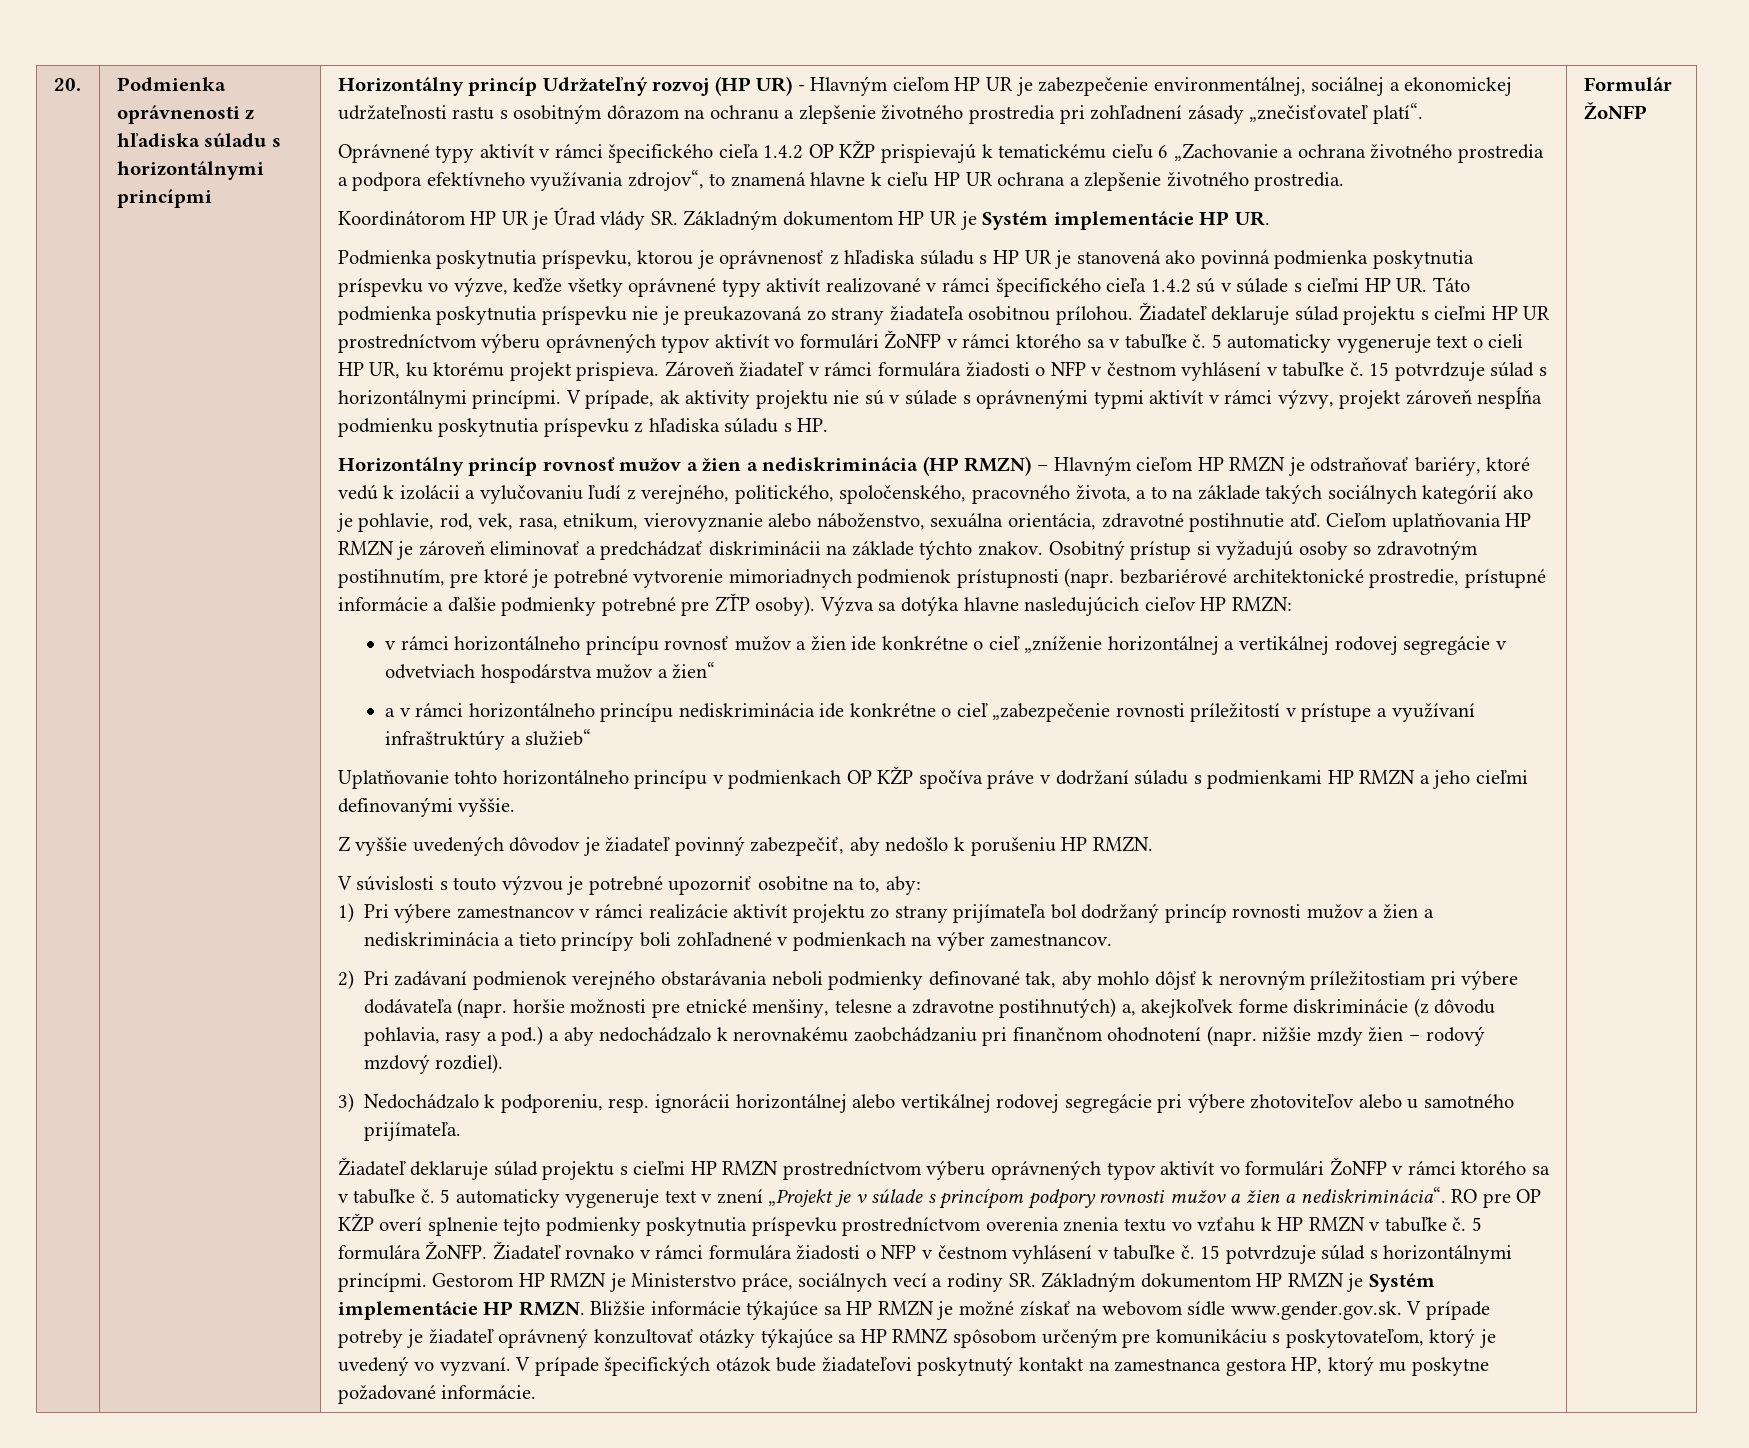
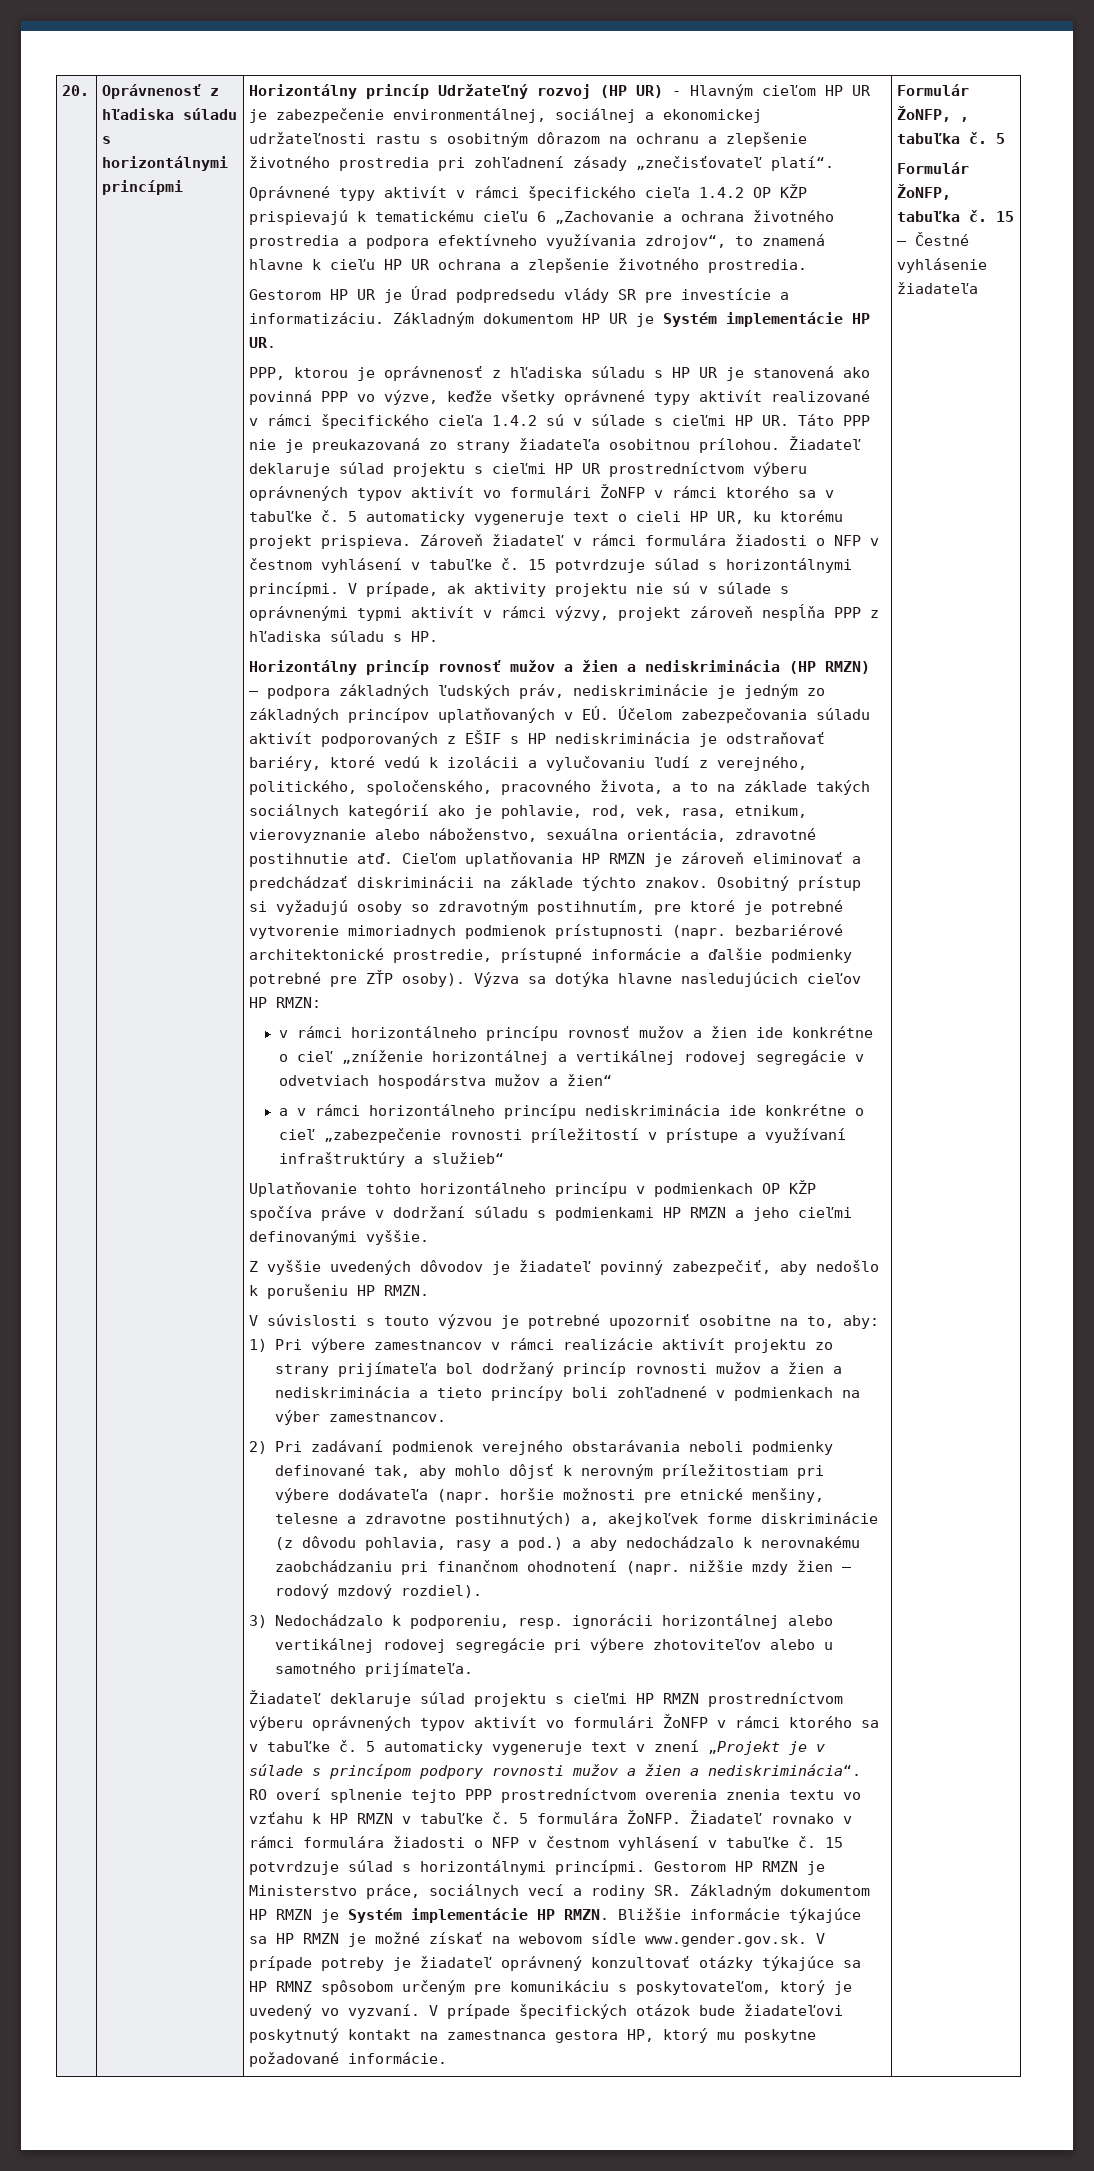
[116,77,226,91] [116,105,240,124] Podmienka oprávnenosti -> [102,84,202,99] Oprávnenosť
[337,211,466,226] Koordinátorom -> [249,289,322,300] Gestorom
[600,211,678,230] vlády SR. -> [456,288,790,303] [249,312,385,324] podpredsedu vlády SR pre investície a informatizáciu.
[337,250,632,269] Podmienka poskytnutia príspevku, -> [249,367,286,380] PPP,
[1274,250,1474,269] [337,278,423,297] podmienka poskytnutia príspevku -> [321,391,349,402] PPP
[337,306,627,325] podmienka poskytnutia príspevku -> [843,415,871,426] PPP
[337,418,629,437] podmienku poskytnutia príspevku -> [834,607,862,618] PPP
[1053,456,1286,476] Hlavným cieľom HP RMZN -> [267,684,826,699] [249,706,871,723] [249,730,691,747] podpora základných ľudských práv, nediskriminácie je jedným zo základných princípov uplatňovaných v EÚ. Účelom zabezpečovania súladu aktivít podporovaných z EŠIF s HP nediskriminácia
[1482,1189,1542,1208] [337,1213,837,1236] pre OP KŽP overí splnenie tejto podmienky poskytnutia príspevku -> [276,1788,493,1803] overí splnenie tejto PPP
[1583,102,1647,119] ŽoNFP -> [897,106,970,122] [897,132,1006,144] [897,162,970,174] [897,184,952,200] [897,210,1015,222] [897,232,970,246] [897,258,988,273] [897,282,979,294] ŽoNFP, , tabuľka č. 5 // Formulár ŽoNFP, tabuľka č. 15 – Čestné vyhlásenie žiadateľa

